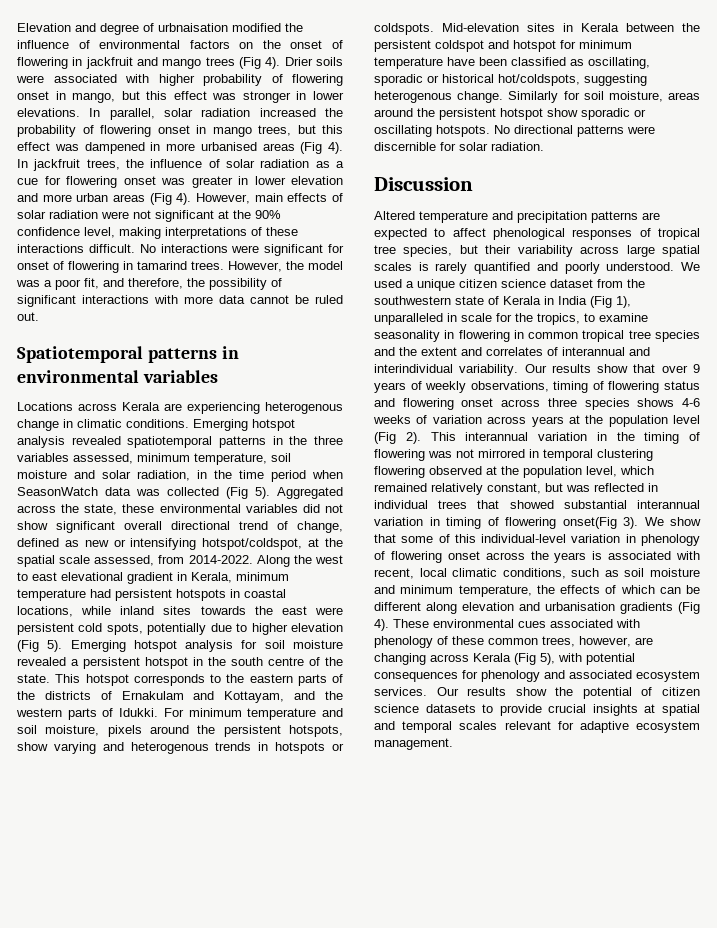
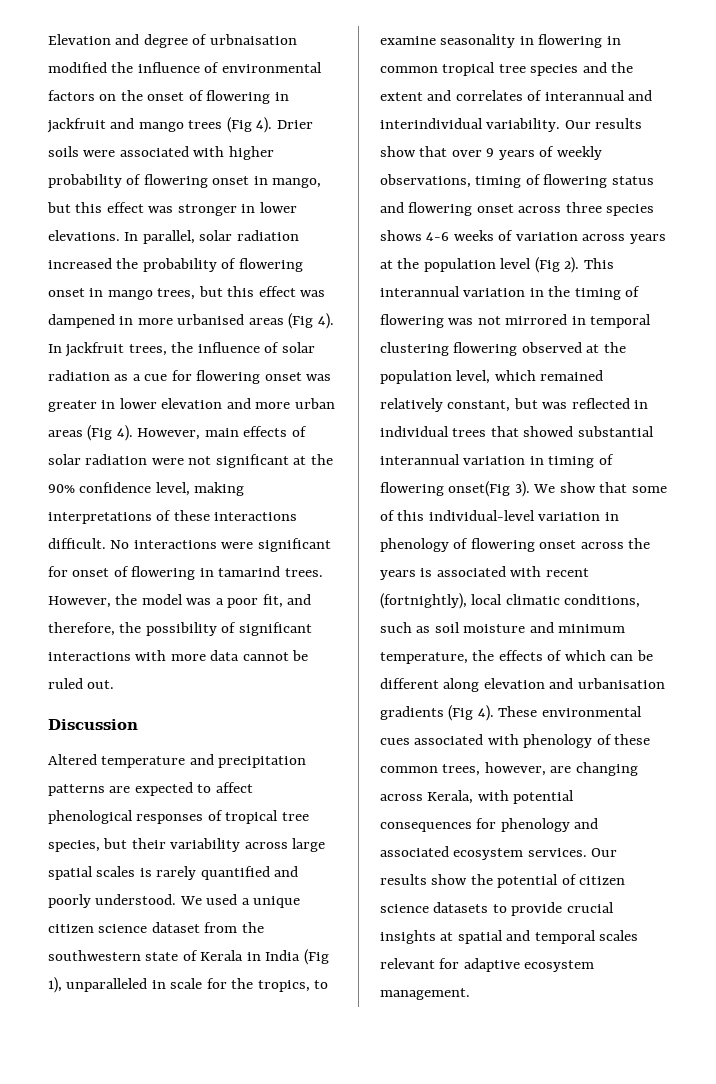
[17,346,239,363] [17,370,218,383] [17,402,343,414] [17,419,295,431] [17,436,343,448] [17,453,291,465] [17,470,343,482] [17,487,343,499] [17,504,343,515] [17,521,343,533] [17,538,343,550] [17,555,343,567] [17,572,289,584] [17,589,286,601] [17,606,343,617] [17,623,343,635] [17,640,343,652] [17,657,343,669] [17,674,343,686] [17,691,343,703] [16,708,344,720] [17,725,343,737] [17,742,344,754] [374,23,700,35] [374,40,632,52] [374,57,650,69] [374,74,647,86] [374,91,700,103] [374,108,646,120] [374,125,655,137] [374,142,544,151] // Spatiotemporal patterns in environmental variables // Locations across Kerala are experiencing heterogenous change in climatic conditions. Emerging hotspot analysis revealed spatiotemporal patterns in the three variables assessed, minimum temperature, soil moisture and solar radiation, in the time period when SeasonWatch data was collected (Fig 5). Aggregated across the state, these environmental variables did not show significant overall directional trend of change, defined as new or intensifying hotspot/coldspot, at the spatial scale assessed, from 2014-2022. Along the west to east elevational gradient in Kerala, minimum temperature had persistent hotspots in coastal locations, while inland sites towards the east were persistent cold spots, potentially due to higher elevation (Fig 5). Emerging hotspot analysis for soil moisture revealed a persistent hotspot in the south centre of the state. This hotspot corresponds to the eastern parts of the districts of Ernakulam and Kottayam, and the western parts of Idukki. For minimum temperature and soil moisture, pixels around the persistent hotspots, show varying and heterogenous trends in hotspots or coldspots. Mid-elevation sites in Kerala between the persistent coldspot and hotspot for minimum temperature have been classified as oscillating, sporadic or historical hot/coldspots, suggesting heterogenous change. Similarly for soil moisture, areas around the persistent hotspot show sporadic or oscillating hotspots. No directional patterns were discernible for solar radiation. -> (115, 684) none
[374,568,414,579] recent, -> [545,568,589,577] [380,593,467,609] recent (fortnightly),
[473,653,555,665] Kerala (Fig 5), -> [427,790,474,804] Kerala,

